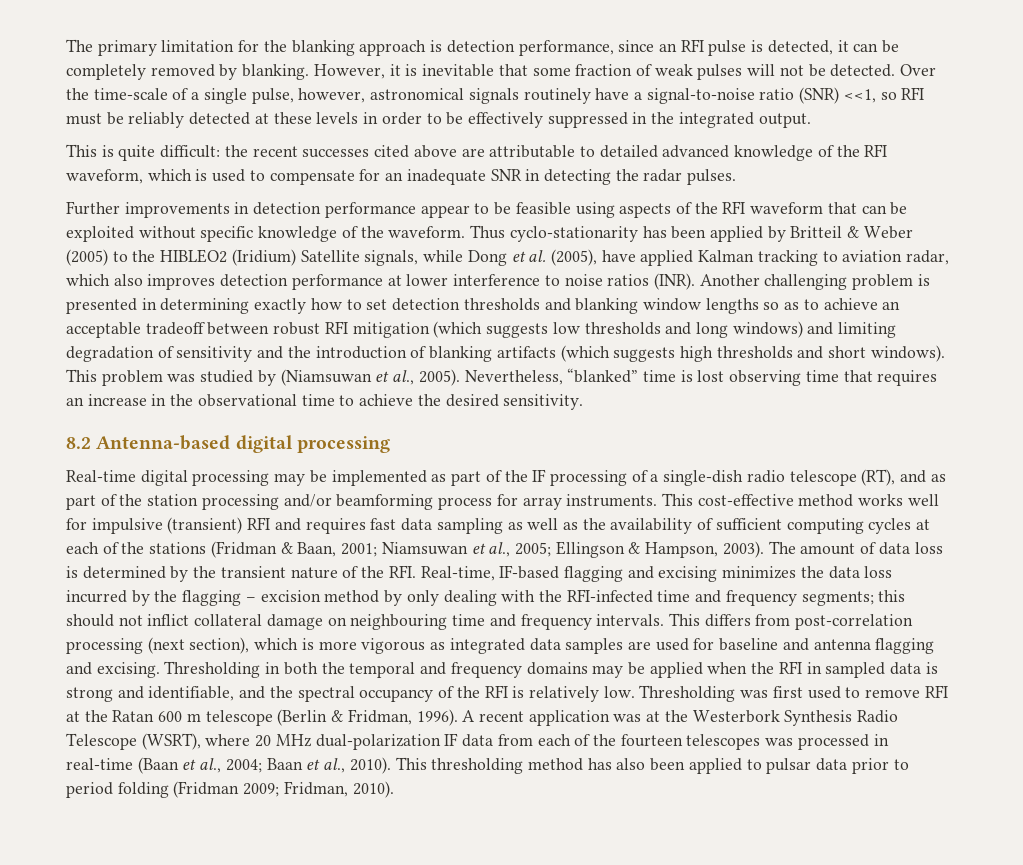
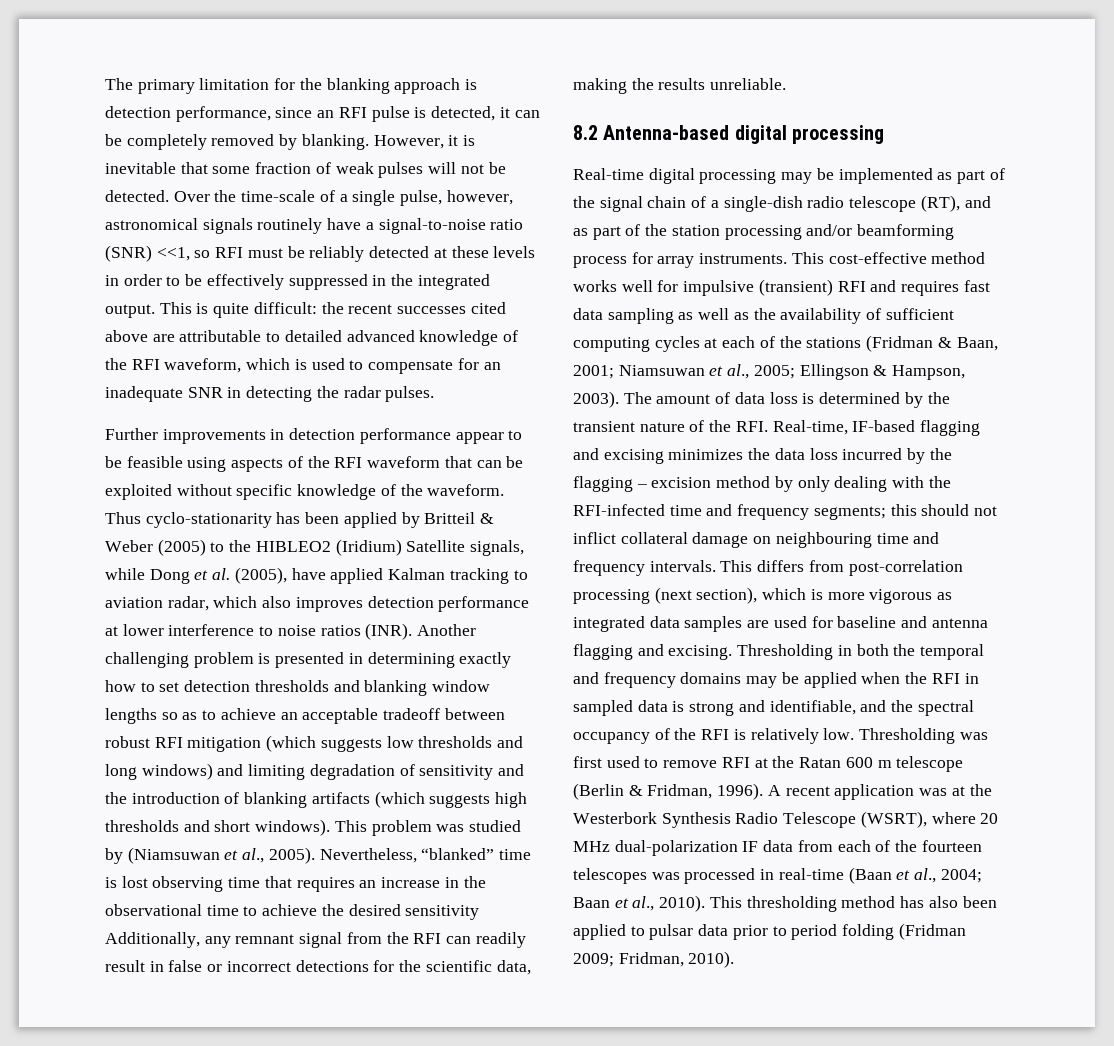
(811, 120) // -> (155, 311) none
[503,394,584,410] sensitivity. -> [405,905,480,920] [105,932,526,948] [105,960,531,975] [573,78,787,94] sensitivity Additionally, any remnant signal from the RFI can readily result in false or incorrect detections for the scientific data, making the results unreliable.
[532,469,627,486] IF processing -> [599,196,687,212] signal chain

